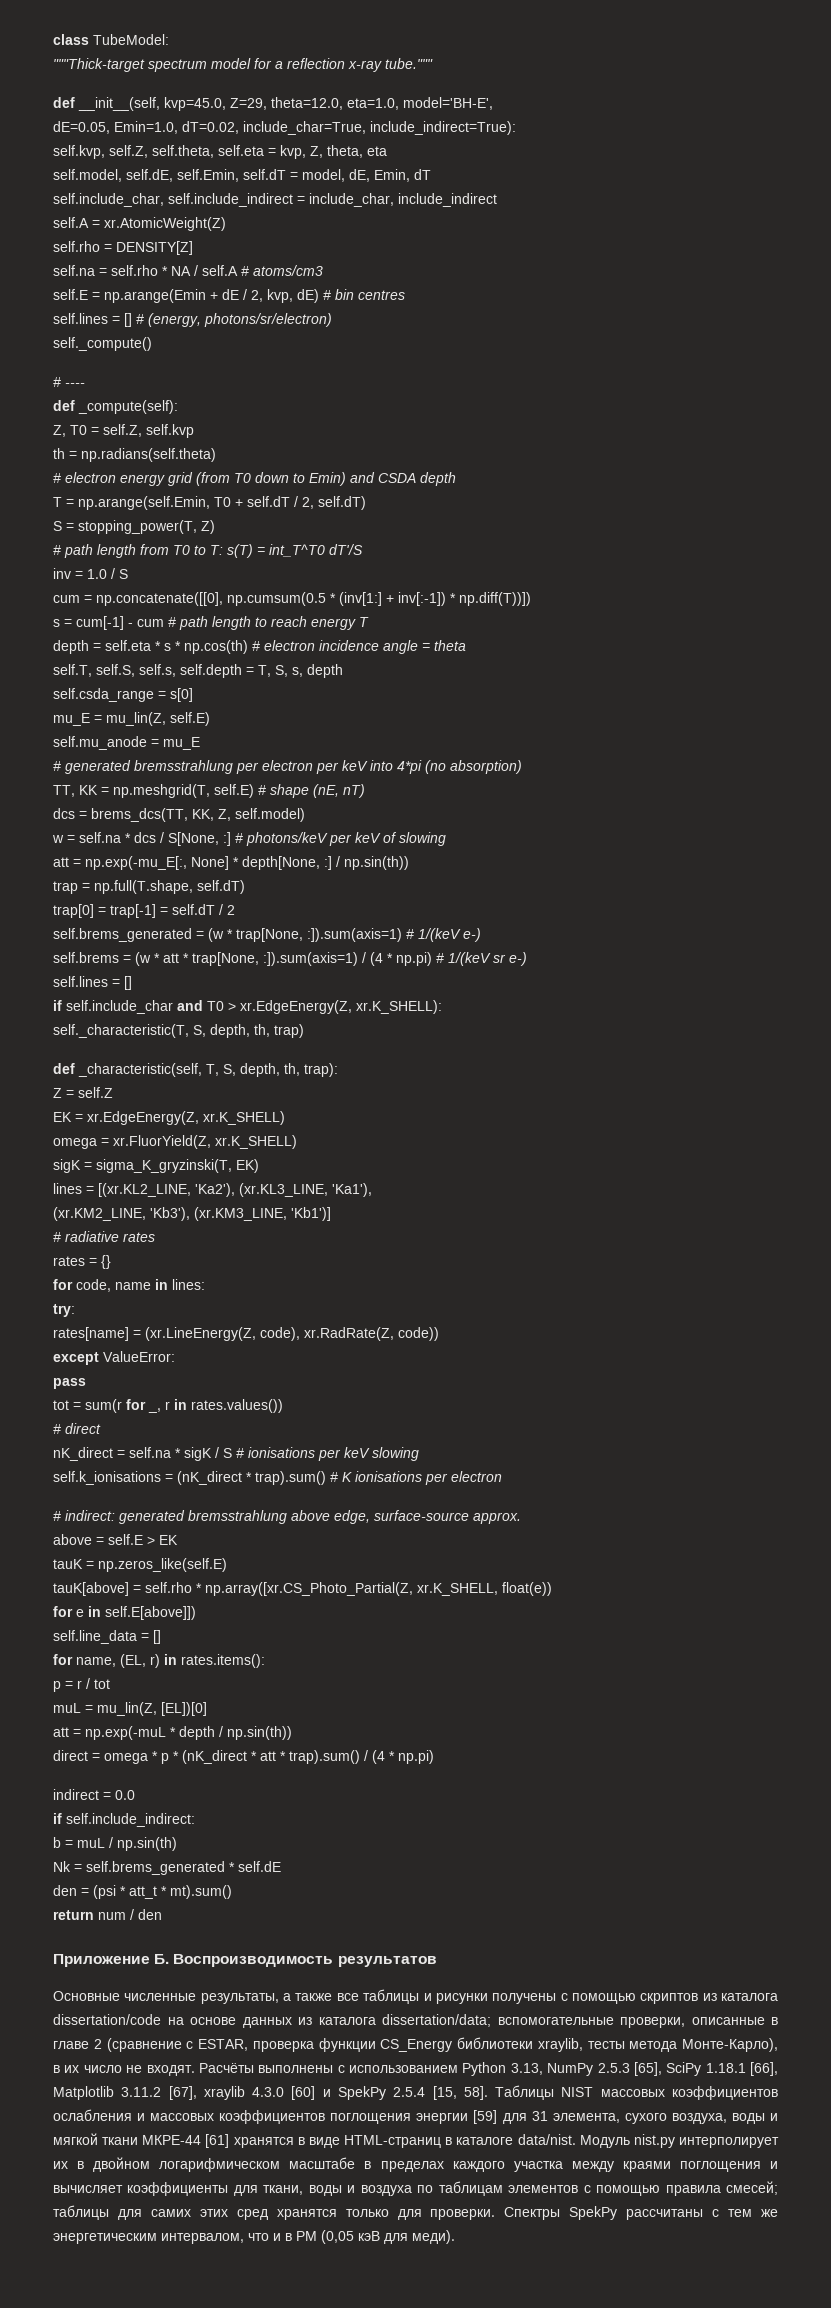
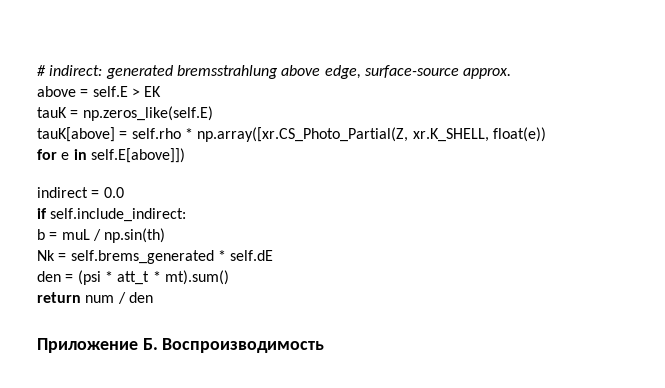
[53,34,169,45] [53,58,433,72] [53,97,493,111] [53,121,516,135] [53,145,387,159] [53,169,431,182] [53,193,497,207] [53,217,226,231] [53,241,193,255] [53,265,323,276] [53,289,405,303] [53,313,332,327] [53,337,152,351] [53,377,85,387] [53,400,178,414] [53,424,194,438] [53,448,216,462] [53,472,456,486] [53,496,366,510] [53,520,215,534] [53,544,363,558] [53,568,128,579] [53,592,531,606] [53,616,369,630] [53,640,466,654] [53,664,343,678] [53,688,193,702] [53,712,210,726] [53,736,200,750] [53,760,522,774] [53,784,365,798] [53,808,305,822] [52,832,446,846] [53,856,409,870] [53,880,245,894] [53,904,235,918] [53,928,481,942] [53,952,527,966] [53,976,132,990] [53,1000,442,1014] [53,1024,304,1038] [53,1063,338,1077] [53,1087,113,1098] [53,1111,285,1125] [53,1135,297,1149] [53,1159,259,1173] [53,1183,372,1197] [53,1207,331,1221] [53,1231,155,1242] [53,1255,111,1269] [53,1279,205,1292] [53,1304,75,1317] [53,1327,439,1341] [53,1351,175,1365] [53,1378,86,1389] [53,1399,283,1413] [53,1423,101,1434] [53,1447,419,1461] [53,1471,502,1485] class TubeModel: // """Thick-target spectrum model for a reflection x-ray tube.""" // def __init__(self, kvp=45.0, Z=29, theta=12.0, eta=1.0, model='BH-E', // dE=0.05, Emin=1.0, dT=0.02, include_char=True, include_indirect=True): // self.kvp, self.Z, self.theta, self.eta = kvp, Z, theta, eta // self.model, self.dE, self.Emin, self.dT = model, dE, Emin, dT // self.include_char, self.include_indirect = include_char, include_indirect // self.A = xr.AtomicWeight(Z) // self.rho = DENSITY[Z] // self.na = self.rho * NA / self.A # atoms/cm3 // self.E = np.arange(Emin + dE / 2, kvp, dE) # bin centres // self.lines = [] # (energy, photons/sr/electron) // self._compute() // # ---- // def _compute(self): // Z, T0 = self.Z, self.kvp // th = np.radians(self.theta) // # electron energy grid (from T0 down to Emin) and CSDA depth // T = np.arange(self.Emin, T0 + self.dT / 2, self.dT) // S = stopping_power(T, Z) // # path length from T0 to T: s(T) = int_T^T0 dT'/S // inv = 1.0 / S // cum = np.concatenate([[0], np.cumsum(0.5 * (inv[1:] + inv[:-1]) * np.diff(T))]) // s = cum[-1] - cum # path length to reach energy T // depth = self.eta * s * np.cos(th) # electron incidence angle = theta // self.T, self.S, self.s, self.depth = T, S, s, depth // self.csda_range = s[0] // mu_E = mu_lin(Z, self.E) // self.mu_anode = mu_E // # generated bremsstrahlung per electron per keV into 4*pi (no absorption) // TT, KK = np.meshgrid(T, self.E) # shape (nE, nT) // dcs = brems_dcs(TT, KK, Z, self.model) // w = self.na * dcs / S[None, :] # photons/keV per keV of slowing // att = np.exp(-mu_E[:, None] * depth[None, :] / np.sin(th)) // trap = np.full(T.shape, self.dT) // trap[0] = trap[-1] = self.dT / 2 // self.brems_generated = (w * trap[None, :]).sum(axis=1) # 1/(keV e-) // self.brems = (w * att * trap[None, :]).sum(axis=1) / (4 * np.pi) # 1/(keV sr e-) // self.lines = [] // if self.include_char and T0 > xr.EdgeEnergy(Z, xr.K_SHELL): // self._characteristic(T, S, depth, th, trap) // def _characteristic(self, T, S, depth, th, trap): // Z = self.Z // EK = xr.EdgeEnergy(Z, xr.K_SHELL) // omega = xr.FluorYield(Z, xr.K_SHELL) // sigK = sigma_K_gryzinski(T, EK) // lines = [(xr.KL2_LINE, 'Ka2'), (xr.KL3_LINE, 'Ka1'), // (xr.KM2_LINE, 'Kb3'), (xr.KM3_LINE, 'Kb1')] // # radiative rates // rates = {} // for code, name in lines: // try: // rates[name] = (xr.LineEnergy(Z, code), xr.RadRate(Z, code)) // except ValueError: // pass // tot = sum(r for _, r in rates.values()) // # direct // nK_direct = self.na * sigK / S # ionisations per keV slowing // self.k_ionisations = (nK_direct * trap).sum() # K ionisations per electron // -> (37, 70) none
[53,1630,161,1644] [53,1654,265,1668] [53,1678,110,1692] [53,1702,207,1716] [53,1726,292,1740] [53,1750,434,1764] // self.line_data = [] // for name, (EL, r) in rates.items(): // p = r / tot // muL = mu_lin(Z, [EL])[0] // att = np.exp(-muL * depth / np.sin(th)) // direct = omega * p * (nK_direct * att * trap).sum() / (4 * np.pi) -> (185, 155) none
[337,1956,437,1967] [53,1989,778,2004] [53,2014,778,2028] [53,2037,778,2052] [53,2062,778,2076] [53,2085,778,2100] [53,2109,779,2124] [53,2133,779,2148] [53,2157,779,2172] [53,2181,778,2196] [53,2205,779,2220] [53,2230,455,2244] результатов // Основные численные результаты, а также все таблицы и рисунки получены с помощью скриптов из каталога dissertation/code на основе данных из каталога dissertation/data; вспомогательные проверки, описанные в главе 2 (сравнение с ESTAR, проверка функции CS_Energy библиотеки xraylib, тесты метода Монте-Карло), в их число не входят. Расчёты выполнены с использованием Python 3.13, NumPy 2.5.3 [65], SciPy 1.18.1 [66], Matplotlib 3.11.2 [67], xraylib 4.3.0 [60] и SpekPy 2.5.4 [15, 58]. Таблицы NIST массовых коэффициентов ослабления и массовых коэффициентов поглощения энергии [59] для 31 элемента, сухого воздуха, воды и мягкой ткани МКРЕ-44 [61] хранятся в виде HTML-страниц в каталоге data/nist. Модуль nist.py интерполирует их в двойном логарифмическом масштабе в пределах каждого участка между краями поглощения и вычисляет коэффициенты для ткани, воды и воздуха по таблицам элементов с помощью правила смесей; таблицы для самих этих сред хранятся только для проверки. Спектры SpekPy рассчитаны с тем же энергетическим интервалом, что и в РМ (0,05 кэВ для меди). -> (325, 345) none

